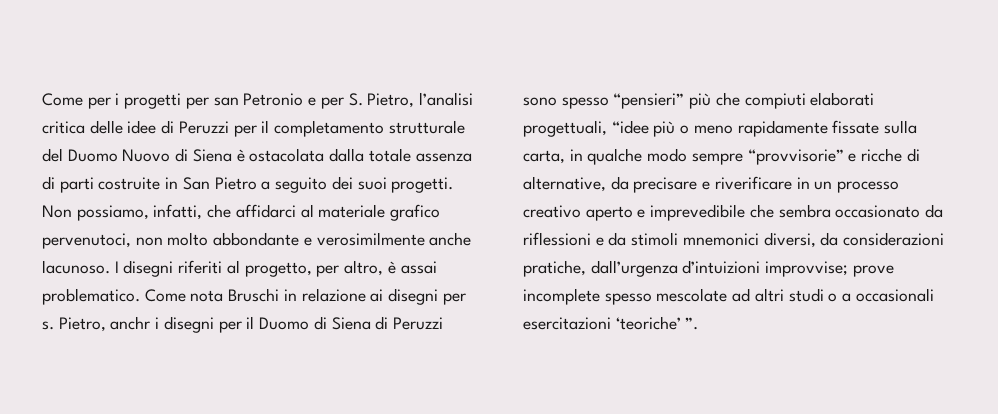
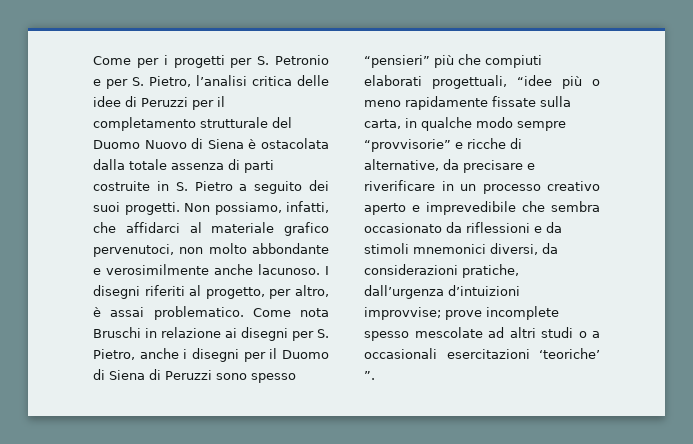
[213,97,239,106] san -> [257,56,270,65] S.
[182,177,210,190] San -> [175,182,188,191] S.
[42,316,151,332] s. Pietro, anchr -> [317,329,329,338] [93,348,179,360] S. Pietro, anche

